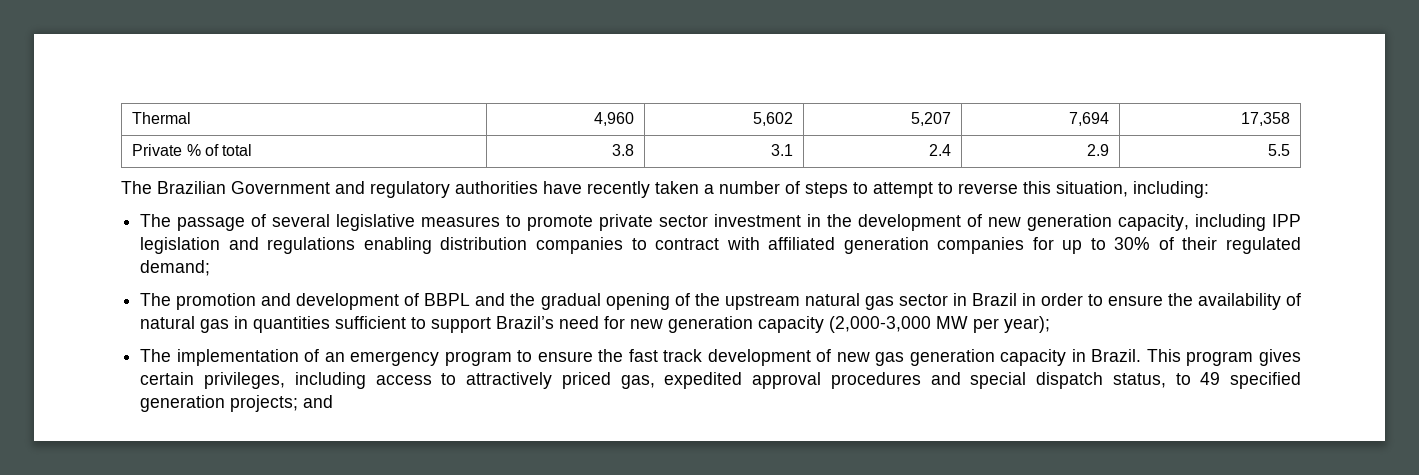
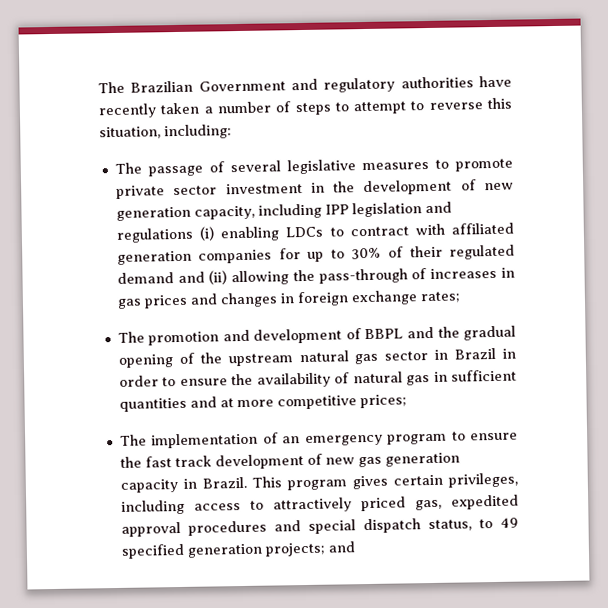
[132,112,192,124] [593,112,634,126] [752,112,793,126] [910,112,951,126] [1068,112,1109,126] [1240,112,1290,126] [132,144,253,156] [611,144,634,156] [770,144,793,156] [928,144,951,156] [1086,144,1109,156] [1267,144,1290,156] Thermal | 4,960 | 5,602 | 5,207 | 7,694 | 17,358 // Private % of total | 3.8 | 3.1 | 2.4 | 2.9 | 5.5 // -> (98, 87) none
[363,237,623,254] enabling distribution companies -> [199,226,324,242] (i) enabling LDCs
[140,260,211,276] demand; -> [116,267,516,286] [116,290,460,309] demand and (ii) allowing the pass-through of increases in gas prices and changes in foreign exchange rates;
[253,316,1051,333] quantities sufficient to support Brazil’s need for new generation capacity (2,000-3,000 MW per year); -> [450,369,517,382] [118,394,407,412] sufficient quantities and at more competitive prices;

